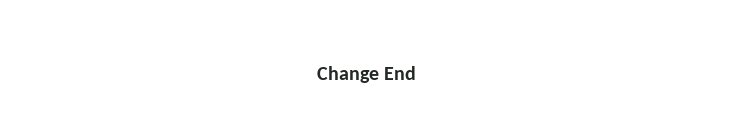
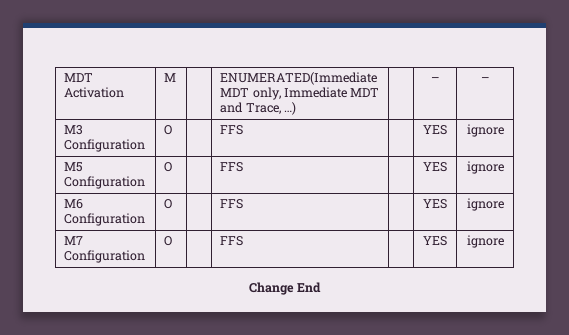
(316, 74) none -> [64,73,94,82] [64,87,125,98] [164,73,177,82] [220,72,378,85] [220,87,380,100] [220,102,296,115] [430,77,440,82] [480,77,490,82] [64,125,84,135] [64,139,146,152] [164,125,173,135] [220,125,244,135] [423,125,447,135] [466,124,504,137] [64,162,84,172] [64,176,146,189] [164,162,173,172] [220,162,244,172] [423,162,447,172] [466,161,504,174] [64,199,84,209] [64,213,146,226] [164,199,173,209] [220,199,244,209] [423,199,447,209] [466,198,504,211] [64,236,84,245] [64,250,146,263] [164,236,173,246] [220,236,244,246] [423,236,447,246] [466,235,504,248] MDT Activation | M | | ENUMERATED(Immediate MDT only, Immediate MDT and Trace, …) | | – | – // M3 Configuration | O | | FFS | | YES | ignore // M5 Configuration | O | | FFS | | YES | ignore // M6 Configuration | O | | FFS | | YES | ignore // M7 Configuration | O | | FFS | | YES | ignore //

